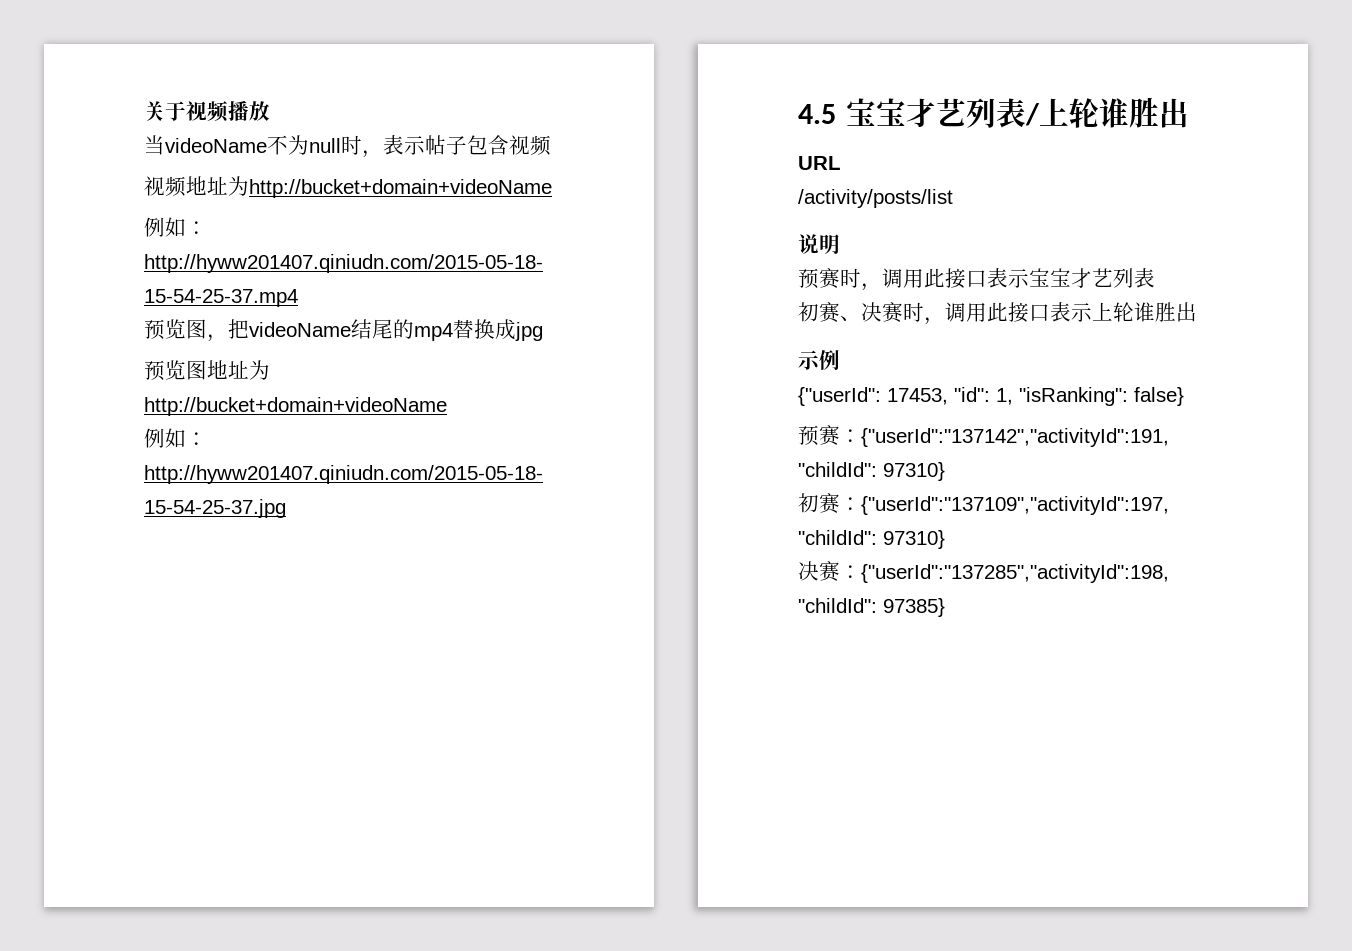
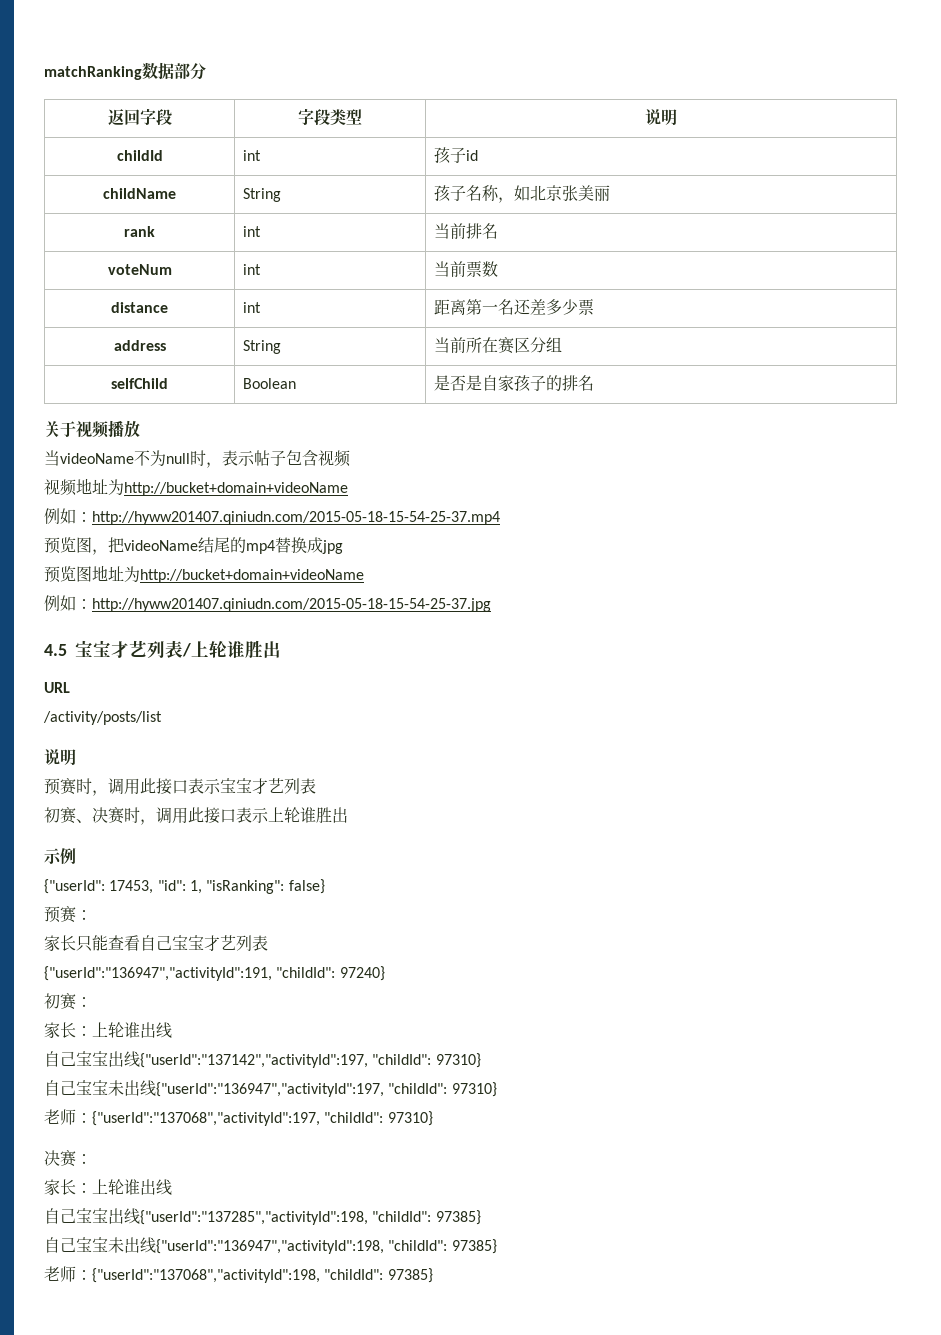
(144, 111) none -> [44,62,206,80] [107,109,172,126] [298,109,362,126] [645,109,678,125] [116,150,163,161] [242,150,261,161] [433,147,478,164] [103,188,176,199] [242,188,281,202] [433,185,610,203] [124,226,155,237] [242,226,261,237] [433,223,498,239] [107,264,172,275] [242,264,261,275] [433,261,498,277] [111,302,168,313] [242,302,261,313] [433,299,594,315] [113,340,166,351] [242,340,281,354] [433,337,562,354] [111,378,168,389] [242,378,296,389] [433,375,594,392] matchRanking数据部分 // 返回字段 | 字段类型 | 说明 // childId | int | 孩子id // childName | String | 孩子名称，如北京张美丽 // rank | int | 当前排名 // voteNum | int | 当前票数 // distance | int | 距离第一名还差多少票 // address | String | 当前所在赛区分组 // selfChild | Boolean | 是否是自家孩子的排名 //
[861,428,1169,447] [798,462,945,481] [798,493,1169,515] [798,530,945,549] [798,561,1169,583] {"userId":"137142","activityId":191, "childId": 97310} // 初赛：{"userId":"137109","activityId":197, "childId": 97310} // 决赛：{"userId":"137285","activityId":198, -> [44,935,268,952] [44,966,385,981] [44,993,92,1010] [44,1022,172,1039] [44,1051,481,1068] [44,1080,497,1097] [44,1109,433,1126] [44,1150,92,1167] [44,1179,172,1196] [44,1208,481,1225] [44,1237,497,1254] [44,1266,320,1283] // 家长只能查看自己宝宝才艺列表 // {"userId":"136947","activityId":191, "childId": 97240} // 初赛： // 家长：上轮谁出线 // 自己宝宝出线{"userId":"137142","activityId":197, "childId": 97310} // 自己宝宝未出线{"userId":"136947","activityId":197, "childId": 97310} // 老师：{"userId":"137068","activityId":197, "childId": 97310} // 决赛： // 家长：上轮谁出线 // 自己宝宝出线{"userId":"137285","activityId":198, "childId": 97385} // 自己宝宝未出线{"userId":"136947","activityId":198, "childId": 97385} // 老师：{"userId":"137068","activityId":198,

